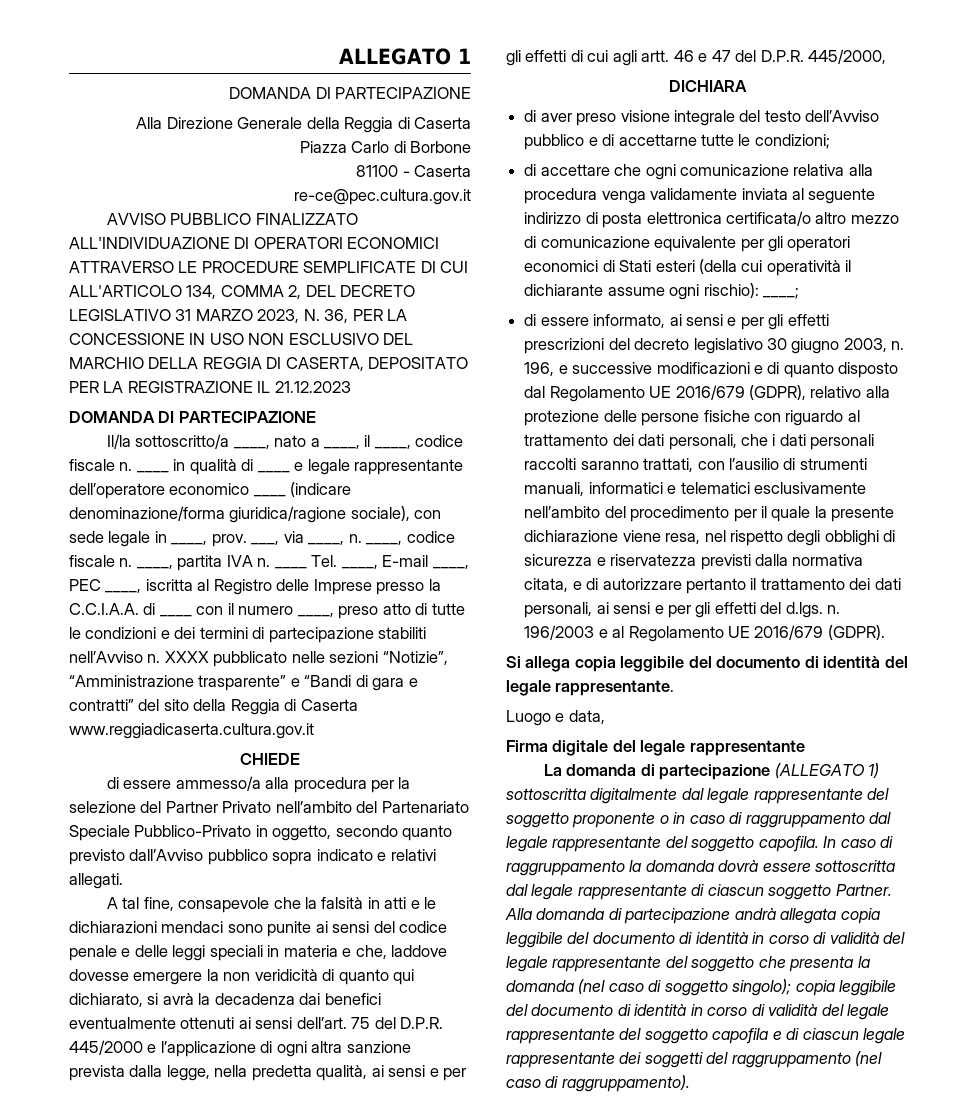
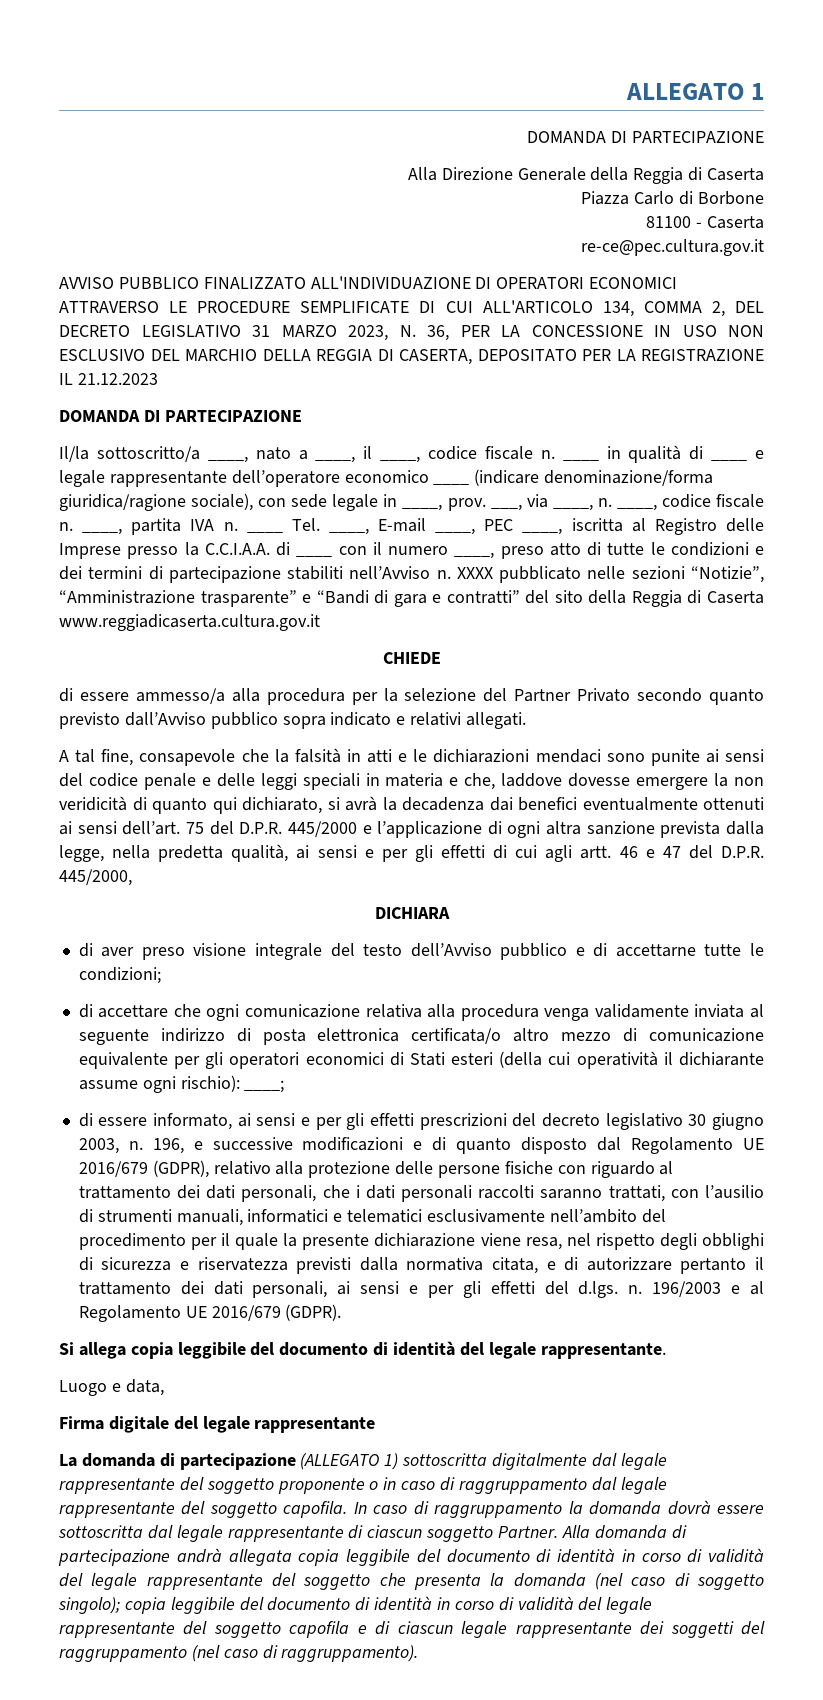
[275,801,469,813] [69,825,332,841] nell’ambito del Partenariato Speciale Pubblico-Privato in oggetto, -> (631, 695) none

